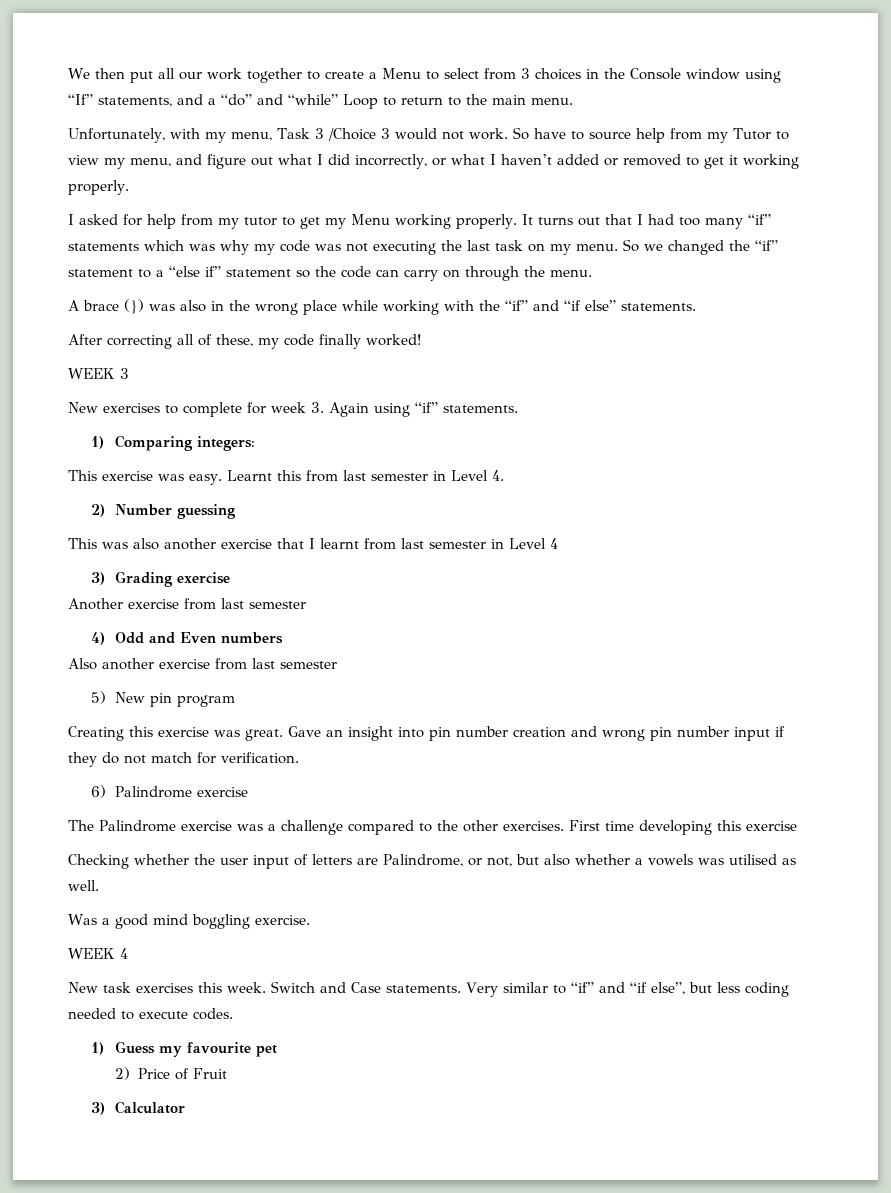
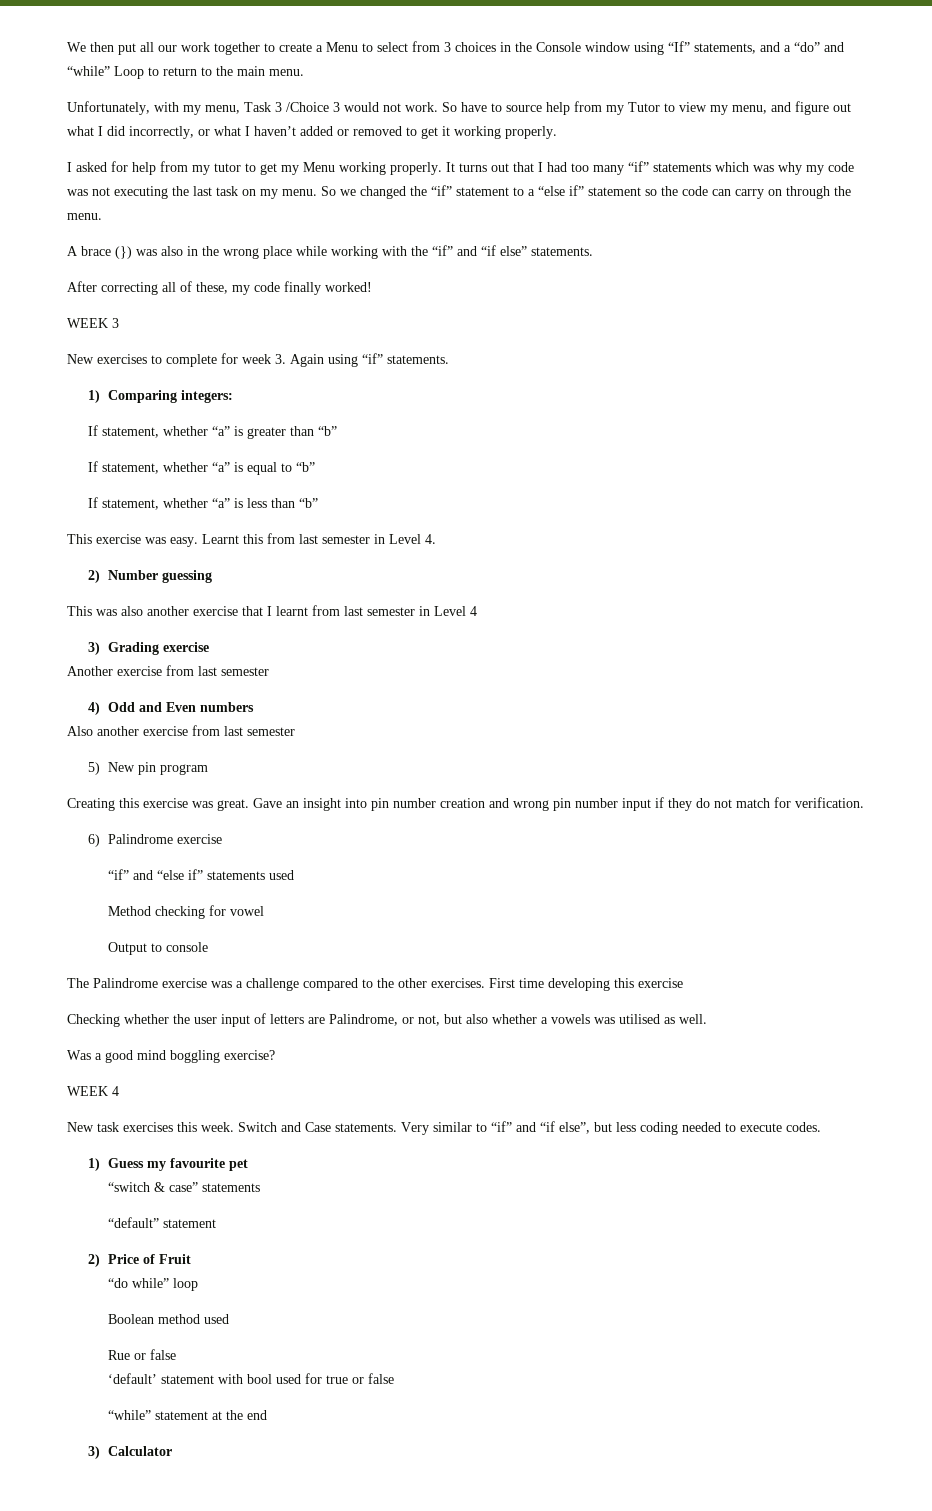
(255, 443) none -> [87,425,337,439] [87,461,315,475] [87,497,318,510] // If statement, whether “a” is greater than “b” // If statement, whether “a” is equal to “b” // If statement, whether “a” is less than “b”
(248, 792) none -> [108,869,295,880] [108,905,265,919] [108,942,209,955] // “if” and “else if” statements used // Method checking for vowel // Output to console
[254,915,310,925] exercise. -> [224,1050,275,1060] exercise?
[114,1067,228,1080] 2) Price of Fruit -> [108,1182,261,1192] [108,1217,217,1228] [87,1254,192,1267] [108,1278,199,1291] [108,1314,230,1324] [108,1349,177,1360] [108,1373,395,1384] [108,1410,268,1420] “switch & case” statements // “default” statement // 2) Price of Fruit // “do while” loop // Boolean method used // Rue or false // ‘default’ statement with bool used for true or false // “while” statement at the end

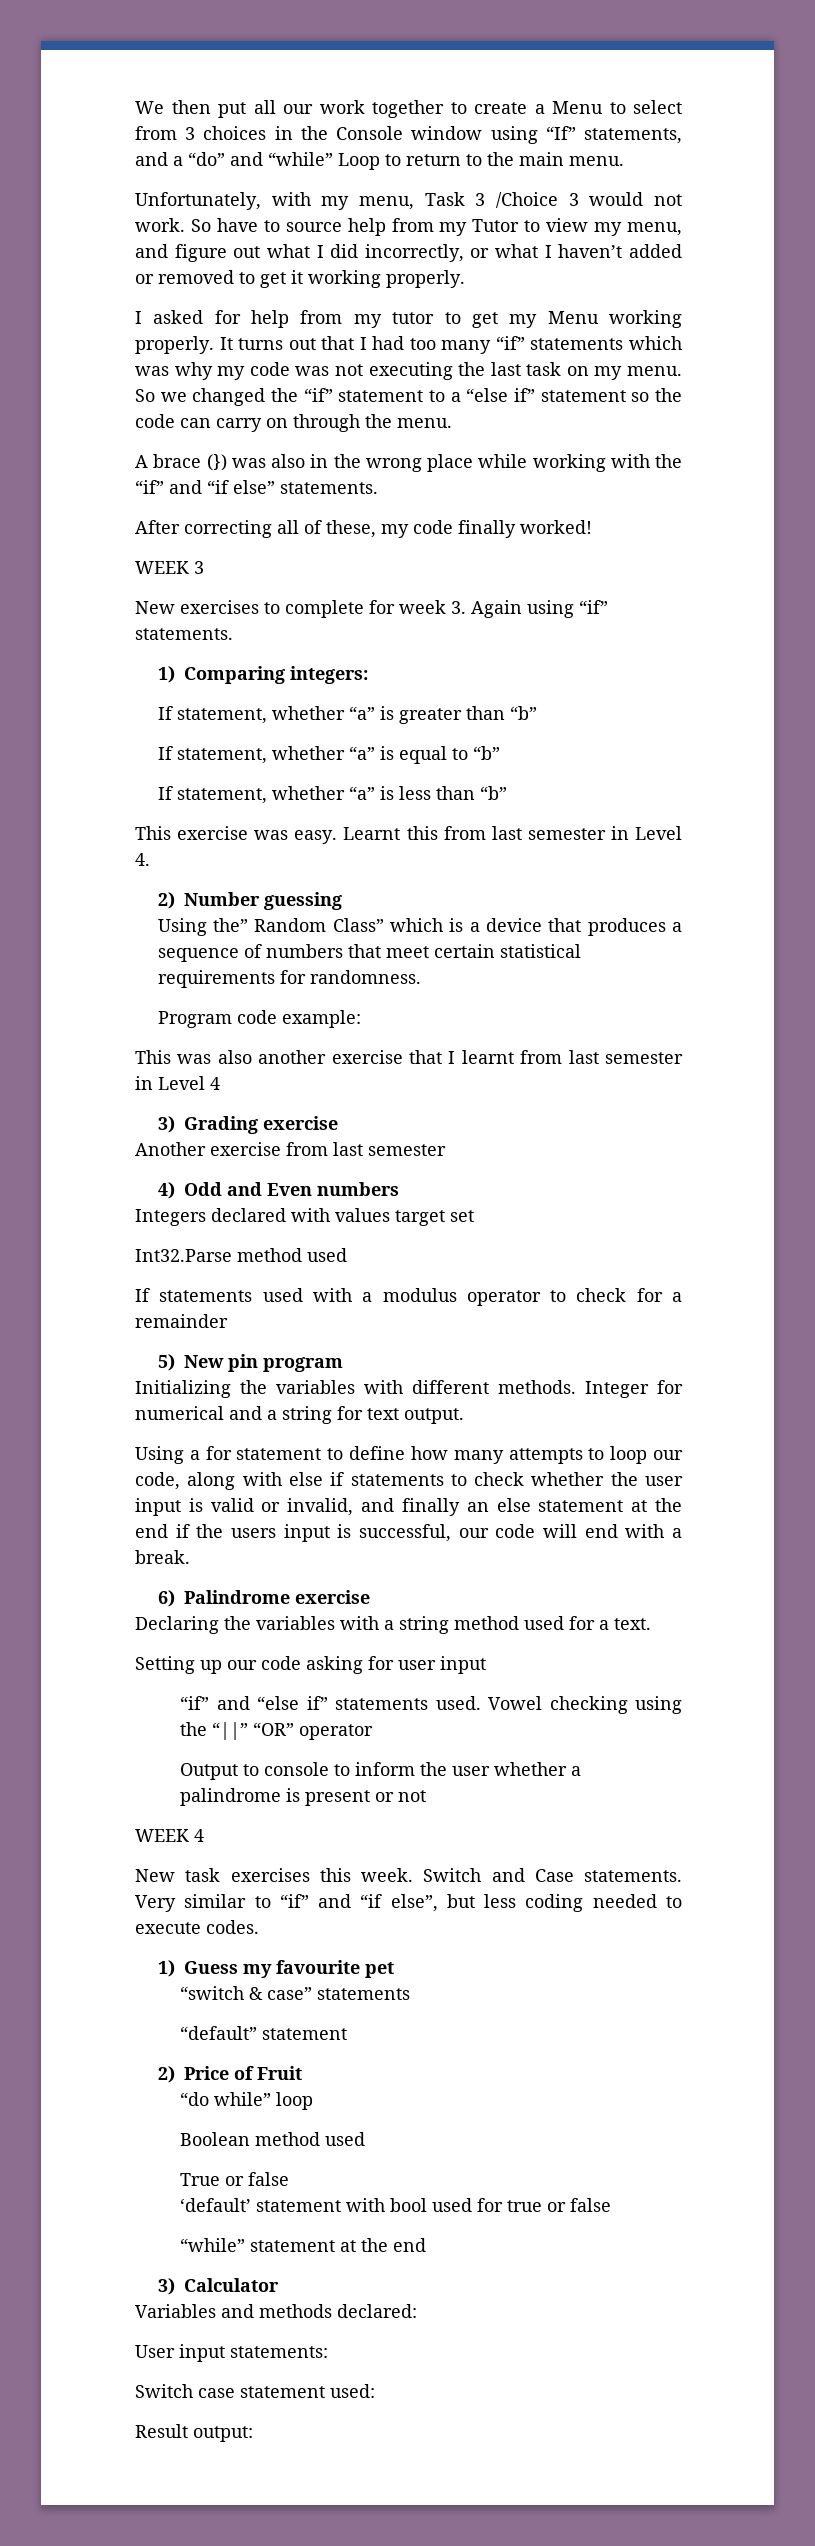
(213, 576) none -> [157,918,682,936] [157,944,581,962] [157,970,421,988] [157,1010,361,1028] // Using the” Random Class” which is a device that produces a sequence of numbers that meet certain statistical requirements for randomness. // Program code example:
[67,725,295,736] [87,762,209,775] [67,797,864,811] [87,834,223,847] Also another exercise from last semester // 5) New pin program // Creating this exercise was great. Gave an insight into pin number creation and wrong pin number input if they do not match for verification. // 6) Palindrome exercise -> [135,1208,474,1226] [135,1248,347,1262] [135,1288,682,1306] [135,1314,228,1328] [157,1354,343,1372] [135,1380,683,1398] [135,1406,464,1424] [135,1446,683,1464] [135,1472,683,1490] [135,1498,682,1516] [135,1524,683,1542] [135,1550,190,1564] [157,1590,370,1607] [135,1616,651,1634] [135,1656,486,1674] Integers declared with values target set // Int32.Parse method used // If statements used with a modulus operator to check for a remainder // 5) New pin program // Initializing the variables with different methods. Integer for numerical and a string for text output. // Using a for statement to define how many attempts to loop our code, along with else if statements to check whether the user input is valid or invalid, and finally an else statement at the end if the users input is successful, our code will end with a break. // 6) Palindrome exercise // Declaring the variables with a string method used for a text. // Setting up our code asking for user input
[269,870,295,880] [108,905,265,919] [108,942,209,955] [67,978,683,991] [67,1013,707,1027] [67,1050,275,1063] used // Method checking for vowel // Output to console // The Palindrome exercise was a challenge compared to the other exercises. First time developing this exercise // Checking whether the user input of letters are Palindrome, or not, but also whether a vowels was utilised as well. // Was a good mind boggling exercise? -> [435,1696,682,1714] [180,1722,374,1740] [180,1762,582,1780] [180,1788,427,1806] used. Vowel checking using the “||” “OR” operator // Output to console to inform the user whether a palindrome is present or not
[108,1350,131,1360] Rue -> [180,2173,221,2186] True
(173, 1451) none -> [135,2304,417,2318] [135,2344,328,2362] [135,2384,375,2398] [135,2424,253,2442] // Variables and methods declared: // User input statements: // Switch case statement used: // Result output:

